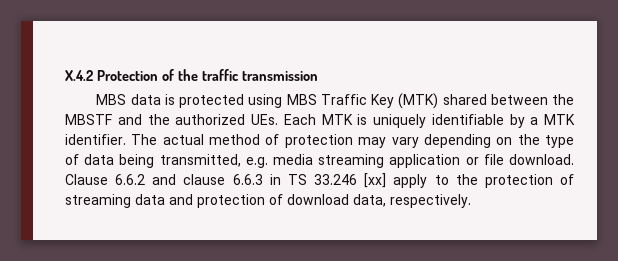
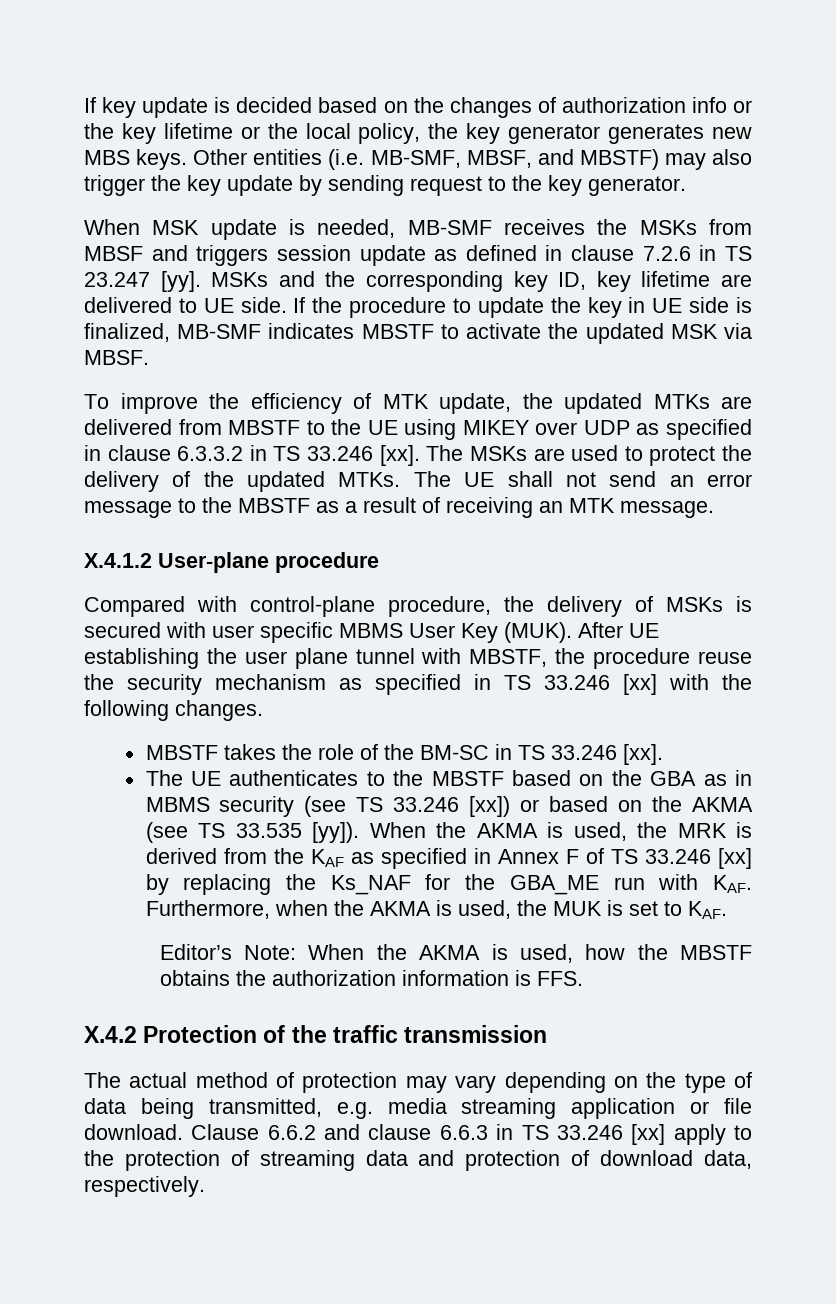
(65, 75) none -> [84,97,752,118] [84,123,752,144] [84,149,753,170] [84,175,686,196] [84,219,753,240] [84,245,752,266] [84,271,753,292] [84,297,752,318] [84,323,752,344] [84,350,149,365] [84,393,752,414] [84,419,752,440] [84,445,753,466] [84,471,753,492] [84,497,714,518] [84,552,379,573] [84,596,752,617] [84,622,659,643] [84,648,753,669] [84,674,752,695] [84,700,263,721] [145,744,663,765] [145,770,752,786] [145,796,753,817] [145,822,752,843] [145,848,752,869] [145,874,753,895] [145,900,727,919] [159,944,752,963] [159,970,583,986] If key update is decided based on the changes of authorization info or the key lifetime or the local policy, the key generator generates new MBS keys. Other entities (i.e. MB-SMF, MBSF, and MBSTF) may also trigger the key update by sending request to the key generator. // When MSK update is needed, MB-SMF receives the MSKs from MBSF and triggers session update as defined in clause 7.2.6 in TS 23.247 [yy]. MSKs and the corresponding key ID, key lifetime are delivered to UE side. If the procedure to update the key in UE side is finalized, MB-SMF indicates MBSTF to activate the updated MSK via MBSF. // To improve the efficiency of MTK update, the updated MTKs are delivered from MBSTF to the UE using MIKEY over UDP as specified in clause 6.3.3.2 in TS 33.246 [xx]. The MSKs are used to protect the delivery of the updated MTKs. The UE shall not send an error message to the MBSTF as a result of receiving an MTK message. // X.4.1.2 User-plane procedure // Compared with control-plane procedure, the delivery of MSKs is secured with user specific MBMS User Key (MUK). After UE establishing the user plane tunnel with MBSTF, the procedure reuse the security mechanism as specified in TS 33.246 [xx] with the following changes. // MBSTF takes the role of the BM-SC in TS 33.246 [xx]. // The UE authenticates to the MBSTF based on the GBA as in MBMS security (see TS 33.246 [xx]) or based on the AKMA (see TS 33.535 [yy]). When the AKMA is used, the MRK is derived from the KAF as specified in Annex F of TS 33.246 [xx] by replacing the Ks_NAF for the GBA_ME run with KAF. Furthermore, when the AKMA is used, the MUK is set to KAF. // Editor’s Note: When the AKMA is used, how the MBSTF obtains the authorization information is FFS. //
[96,93,574,109] [65,114,575,128] [65,134,126,145] MBS data is protected using MBS Traffic Key (MTK) shared between the MBSTF and the authorized UEs. Each MTK is uniquely identifiable by a MTK identifier. -> (548, 1034) none

